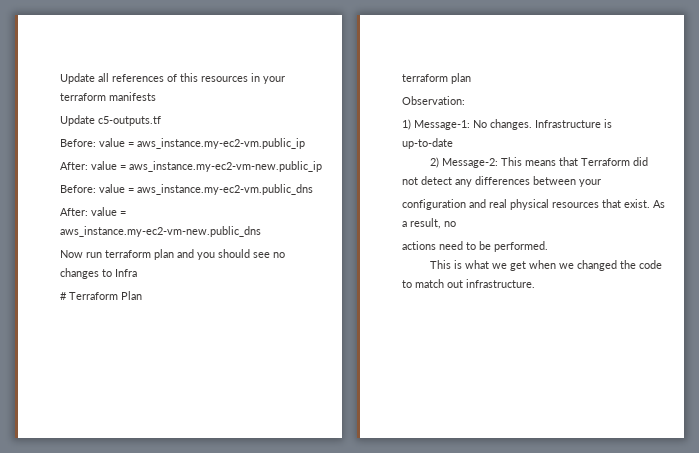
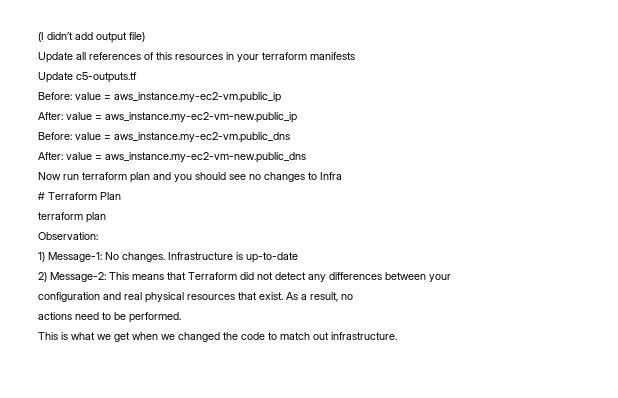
(60, 78) none -> [38,32,145,43] (I didn’t add output file) //

